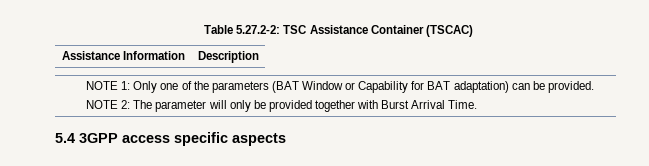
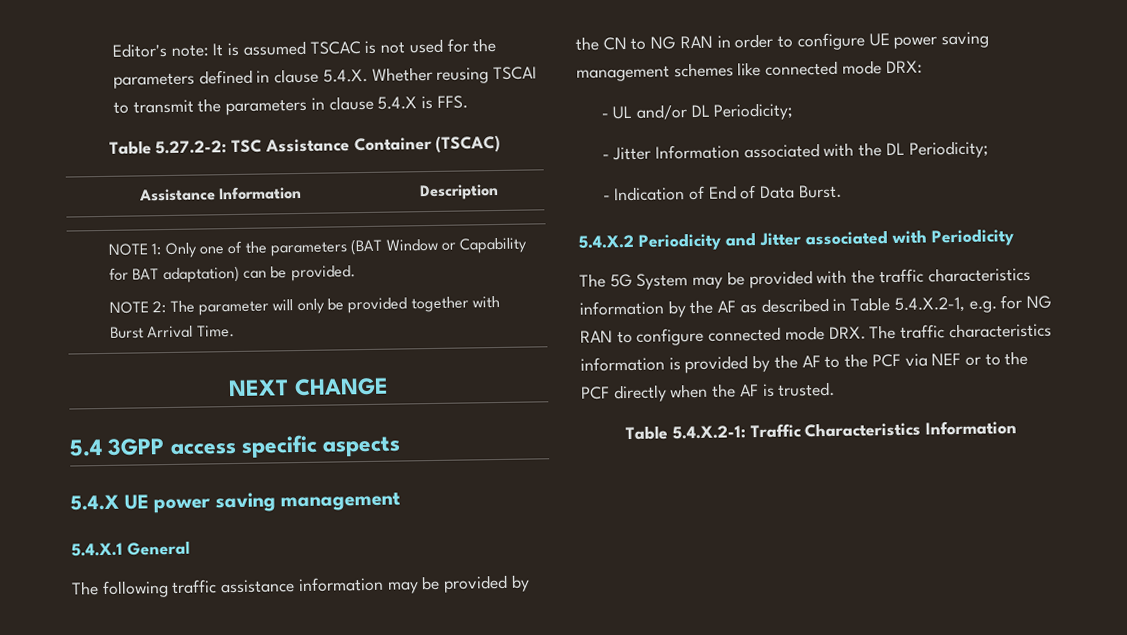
(204, 29) none -> [111,37,497,58] [112,66,538,89] [112,95,468,116] Editor's note: It is assumed TSCAC is not used for the parameters defined in clause 5.4.X. Whether reusing TSCAI to transmit the parameters in clause 5.4.X is FFS. //
(478, 104) none -> [228,377,389,397] // NEXT CHANGE
(286, 139) none -> [70,492,402,514] [71,540,190,557] [71,574,530,599] [575,31,989,51] [576,60,923,82] [600,102,795,121] [601,140,989,161] [602,184,842,202] [578,228,1014,251] [579,266,1031,290] [579,295,1052,318] [580,322,1052,346] [580,350,1029,374] [581,381,836,403] [625,420,1017,441] // 5.4.X UE power saving management // 5.4.X.1 General // The following traffic assistance information may be provided by the CN to NG RAN in order to configure UE power saving management schemes like connected mode DRX: // - UL and/or DL Periodicity; // - Jitter Information associated with the DL Periodicity; // - Indication of End of Data Burst. // 5.4.X.2 Periodicity and Jitter associated with Periodicity // The 5G System may be provided with the traffic characteristics information by the AF as described in Table 5.4.X.2-1, e.g. for NG RAN to configure connected mode DRX. The traffic characteristics information is provided by the AF to the PCF via NEF or to the PCF directly when the AF is trusted. // Table 5.4.X.2-1: Traffic Characteristics Information

